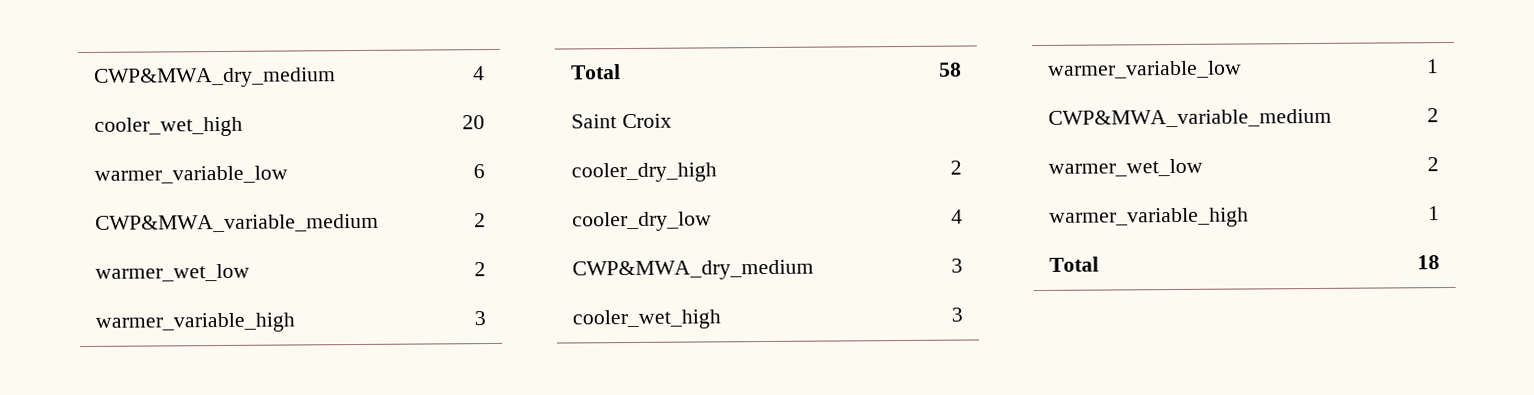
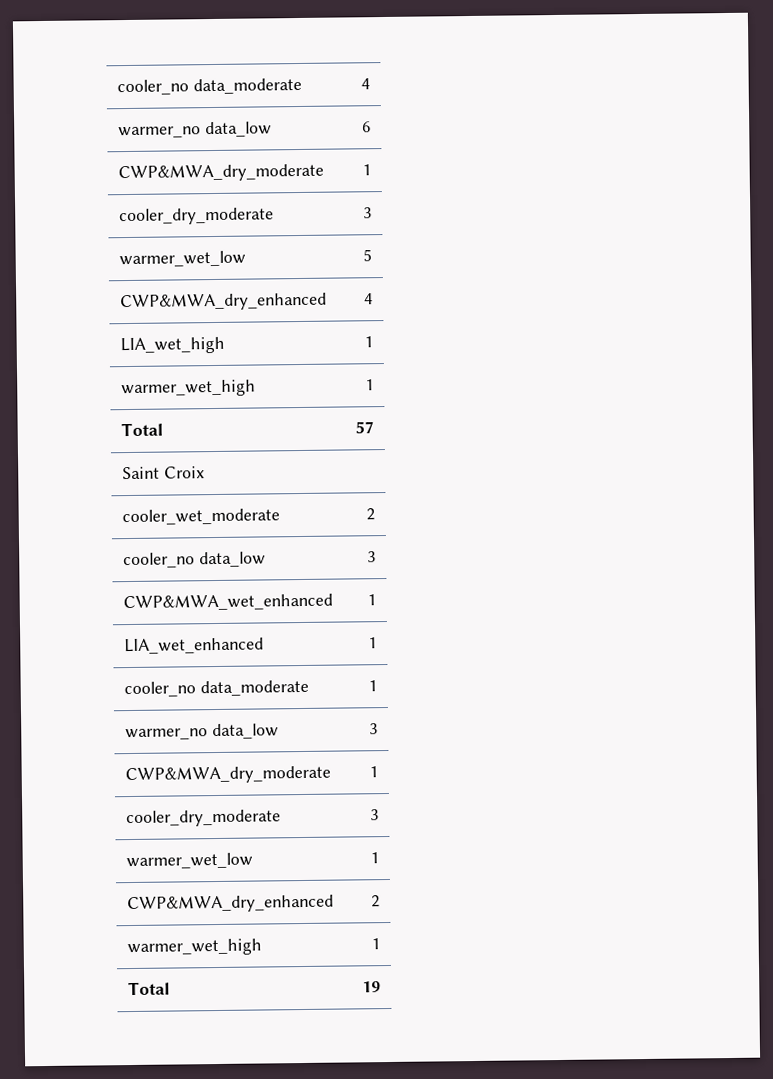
[93,67,336,88] [473,66,486,81] [93,116,243,137] [462,115,486,130] [93,165,288,184] [473,164,486,179] [94,213,379,233] [474,213,487,228] [94,263,250,282] [474,262,487,277] [94,312,295,333] [474,311,487,326] [570,64,621,80] [939,62,963,77] [570,113,672,129] [570,162,717,183] [950,160,963,175] [571,211,712,232] [951,209,964,224] [571,259,814,281] [951,258,964,273] [571,309,721,330] [951,307,964,322] [1047,60,1242,79] [1427,59,1440,74] [1047,108,1332,128] [1427,108,1440,123] [1047,158,1203,177] [1427,157,1440,172] [1048,207,1249,228] [1428,206,1441,221] [1048,256,1099,272] [1417,255,1441,270] CWP&MWA_dry_medium | 4 // cooler_wet_high | 20 // warmer_variable_low | 6 // CWP&MWA_variable_medium | 2 // warmer_wet_low | 2 // warmer_variable_high | 3 // Total | 58 // Saint Croix // cooler_dry_high | 2 // cooler_dry_low | 4 // CWP&MWA_dry_medium | 3 // cooler_wet_high | 3 // warmer_variable_low | 1 // CWP&MWA_variable_medium | 2 // warmer_wet_low | 2 // warmer_variable_high | 1 // Total | 18 -> [117,77,302,96] [360,78,370,90] [118,121,272,139] [361,121,371,133] [118,163,325,183] [361,164,371,176] [119,207,275,226] [362,207,372,219] [119,250,247,268] [362,249,372,262] [120,292,328,312] [363,293,373,305] [120,336,226,355] [363,336,373,348] [121,379,257,398] [364,379,374,391] [121,422,164,437] [354,421,374,434] [122,466,205,480] [122,508,281,526] [365,508,375,521] [123,551,266,569] [366,551,376,563] [123,593,334,612] [366,594,376,606] [124,637,265,655] [367,637,377,649] [124,679,309,698] [367,680,377,692] [125,723,279,741] [368,723,378,735] [125,765,332,785] [368,766,378,778] [126,809,282,828] [369,809,379,821] [126,852,254,870] [369,852,379,864] [127,894,335,914] [370,895,380,908] [127,938,263,957] [370,938,380,950] [128,981,171,996] [361,981,381,993] cooler_no data_moderate | 4 // warmer_no data_low | 6 // CWP&MWA_dry_moderate | 1 // cooler_dry_moderate | 3 // warmer_wet_low | 5 // CWP&MWA_dry_enhanced | 4 // LIA_wet_high | 1 // warmer_wet_high | 1 // Total | 57 // Saint Croix // cooler_wet_moderate | 2 // cooler_no data_low | 3 // CWP&MWA_wet_enhanced | 1 // LIA_wet_enhanced | 1 // cooler_no data_moderate | 1 // warmer_no data_low | 3 // CWP&MWA_dry_moderate | 1 // cooler_dry_moderate | 3 // warmer_wet_low | 1 // CWP&MWA_dry_enhanced | 2 // warmer_wet_high | 1 // Total | 19

